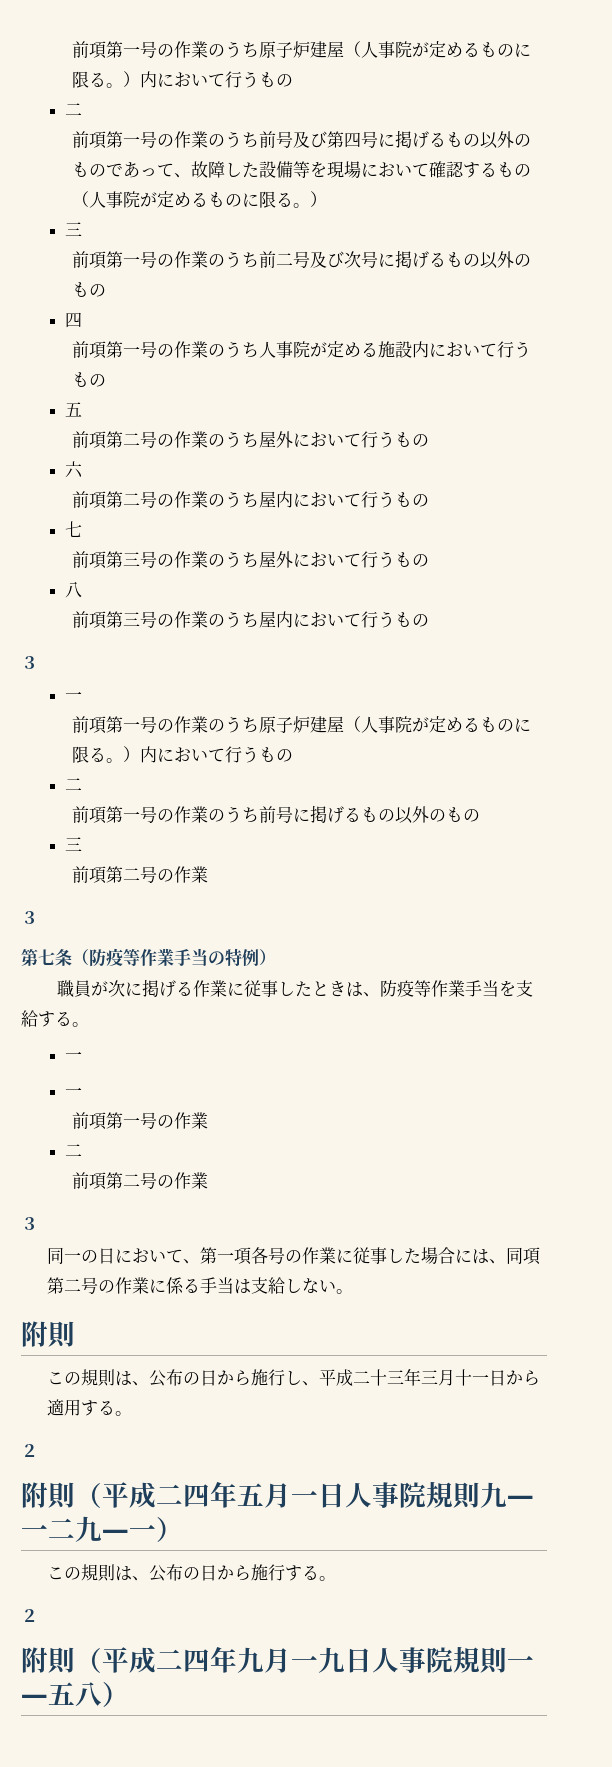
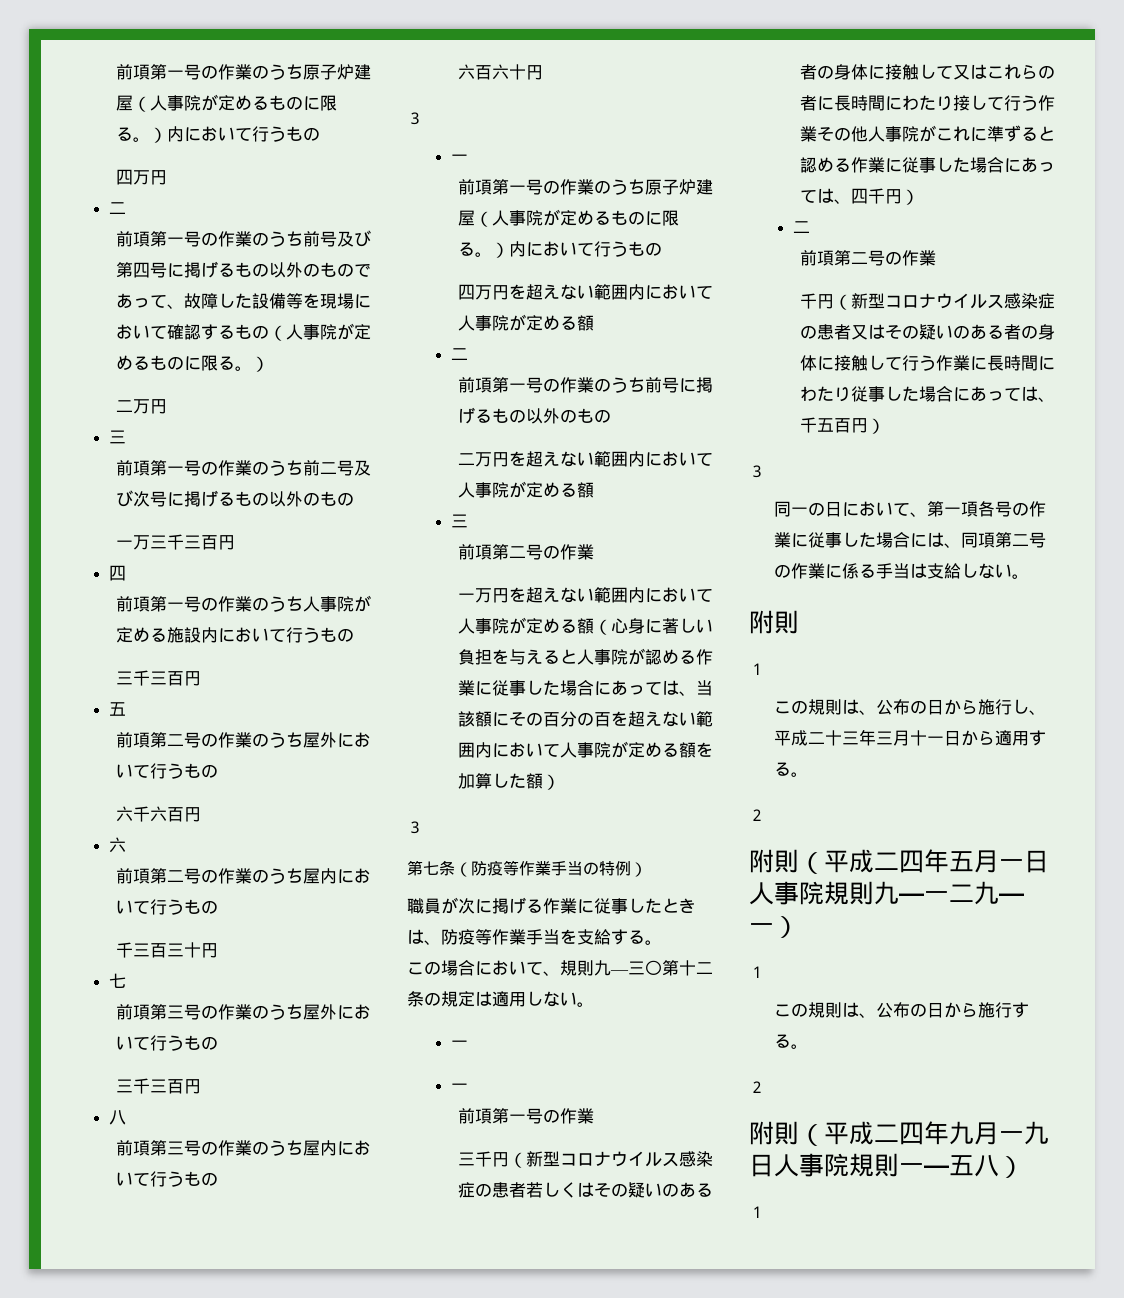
(294, 80) none -> [115,169,167,185] // 四万円
(328, 199) none -> [115,399,167,414] // 二万円
(107, 290) none -> [115,534,235,550] // 一万三千三百円
(107, 380) none -> [115,670,201,686] // 三千三百円
(430, 440) none -> [115,806,201,822] // 六千六百円
(430, 500) none -> [115,942,218,958] // 千三百三十円
(430, 560) none -> [115,1078,201,1094] // 三千三百円
(430, 620) none -> [457,64,543,80] // 六百六十円
(294, 755) none -> [457,284,713,300] [457,314,594,331] // 四万円を超えない範囲内において人事院が定める額
(481, 815) none -> [457,451,713,467] [457,481,594,498] // 二万円を超えない範囲内において人事院が定める額
(209, 874) none -> [457,587,713,603] [457,617,713,635] [457,648,713,665] [457,680,713,696] [457,711,713,727] [457,741,713,758] [457,773,560,790] // 一万円を超えない範囲内において人事院が定める額（心身に著しい負担を与えると人事院が認める作業に従事した場合にあっては、当該額にその百分の百を超えない範囲内において人事院が定める額を加算した額）
(89, 1024) none -> [407,960,713,976] [407,991,594,1007] // この場合において、規則九―三〇第十二条の規定は適用しない。
(209, 1120) none -> [457,1151,713,1168] [457,1182,713,1198] [799,64,1055,80] [799,95,1055,111] [799,125,1055,142] [799,157,1055,173] [799,188,919,205] // 三千円（新型コロナウイルス感染症の患者若しくはその疑いのある者の身体に接触して又はこれらの者に長時間にわたり接して行う作業その他人事院がこれに準ずると認める作業に従事した場合にあっては、四千円）
(209, 1180) none -> [799,293,1055,310] [799,324,1055,340] [799,355,1055,371] [799,386,1055,402] [799,417,885,434] // 千円（新型コロナウイルス感染症の患者又はその疑いのある者の身体に接触して行う作業に長時間にわたり従事した場合にあっては、千五百円）
(75, 1334) none -> [749,663,765,675] // １
(183, 1529) none -> [749,966,765,978] // １
(129, 1694) none -> [749,1206,765,1218] // １

